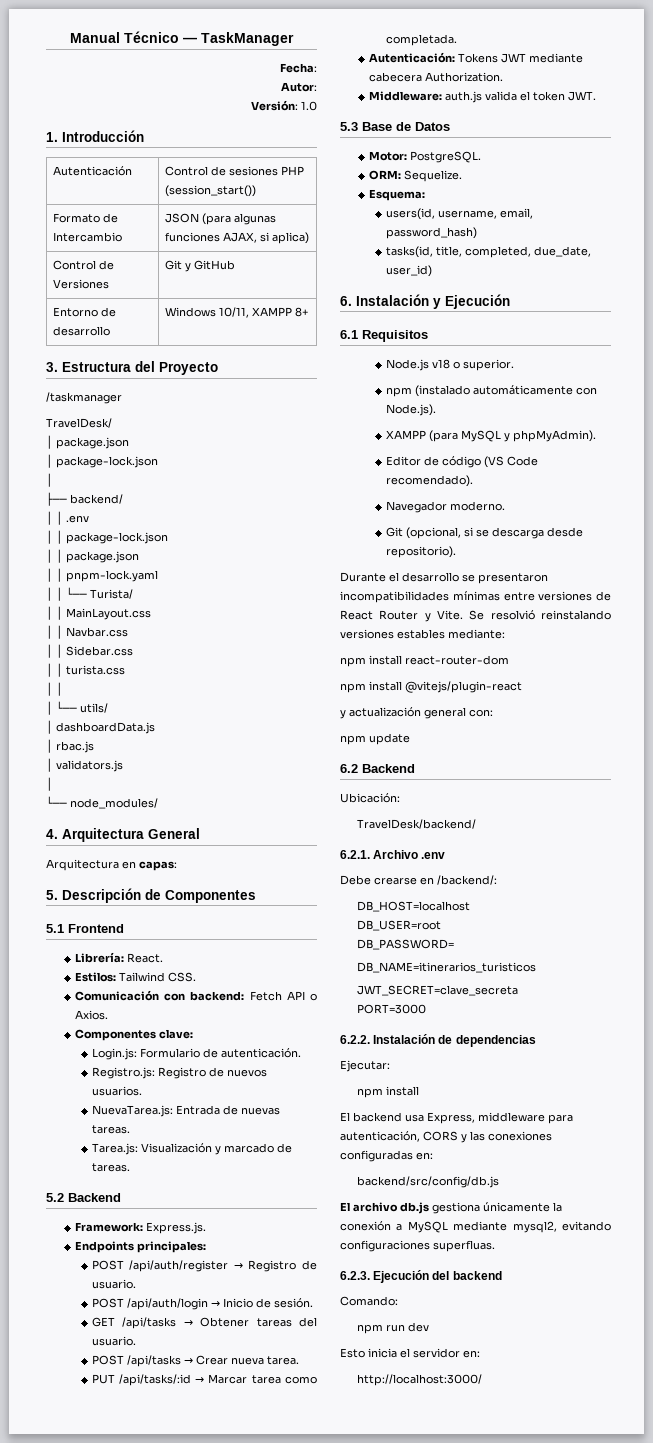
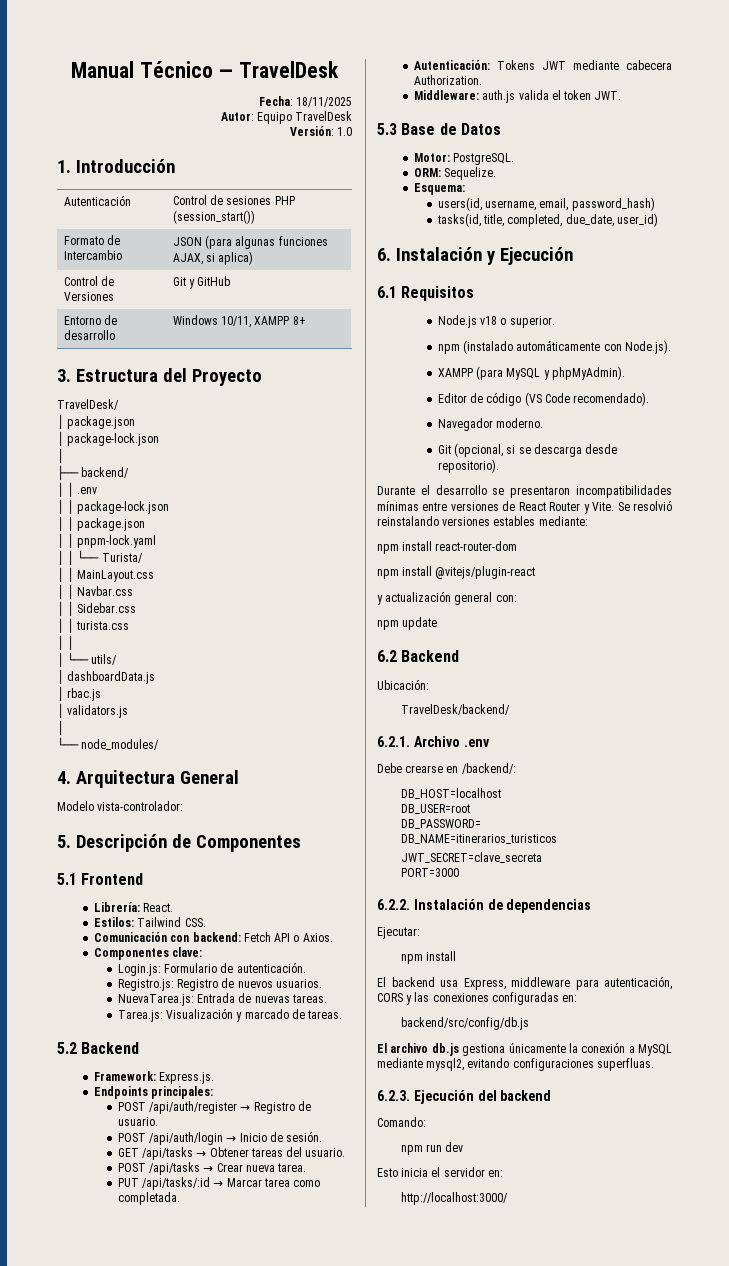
[201,32,294,46] TaskManager -> [238,61,339,78] TravelDesk
(317, 68) none -> [296,97,352,107] 18/11/2025
(317, 87) none -> [256,111,352,124] Equipo TravelDesk
[46,392,122,404] // /taskmanager -> (262, 377) none
[46,859,177,871] Arquitectura en capas: -> [57,801,184,811] Modelo vista-controlador:

